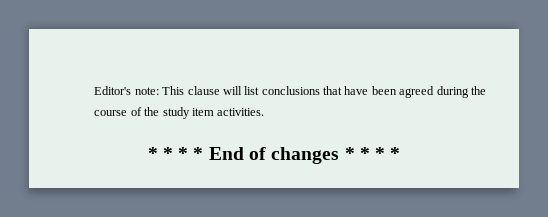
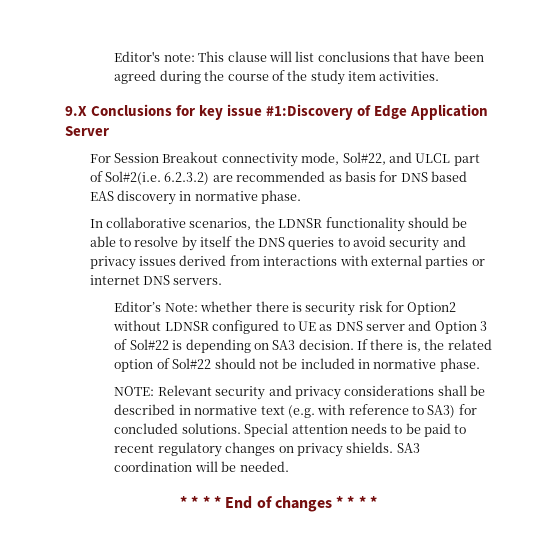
(265, 112) none -> [65,104,489,120] [65,126,109,136] [89,152,480,167] [89,171,468,185] [89,190,302,205] [89,217,468,232] [89,236,466,251] [89,255,485,270] [89,275,223,285] [114,301,457,316] [113,320,488,334] [114,339,492,353] [114,358,480,372] [114,385,486,400] [114,404,477,418] [114,423,467,437] [114,442,420,457] [114,461,289,472] // 9.X Conclusions for key issue #1:Discovery of Edge Application Server // For Session Breakout connectivity mode, Sol#22, and ULCL part of Sol#2(i.e. 6.2.3.2) are recommended as basis for DNS based EAS discovery in normative phase. // In collaborative scenarios, the LDNSR functionality should be able to resolve by itself the DNS queries to avoid security and privacy issues derived from interactions with external parties or internet DNS servers. // Editor’s Note: whether there is security risk for Option2 without LDNSR configured to UE as DNS server and Option 3 of Sol#22 is depending on SA3 decision. If there is, the related option of Sol#22 should not be included in normative phase. // NOTE: Relevant security and privacy considerations shall be described in normative text (e.g. with reference to SA3) for concluded solutions. Special attention needs to be paid to recent regulatory changes on privacy shields. SA3 coordination will be needed.

